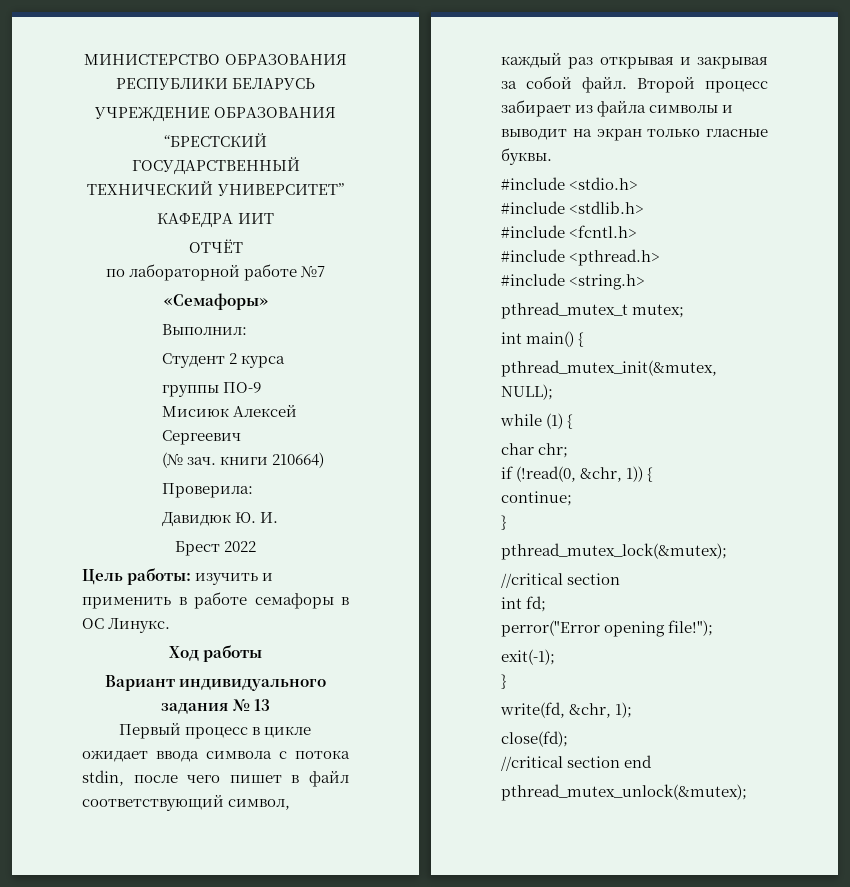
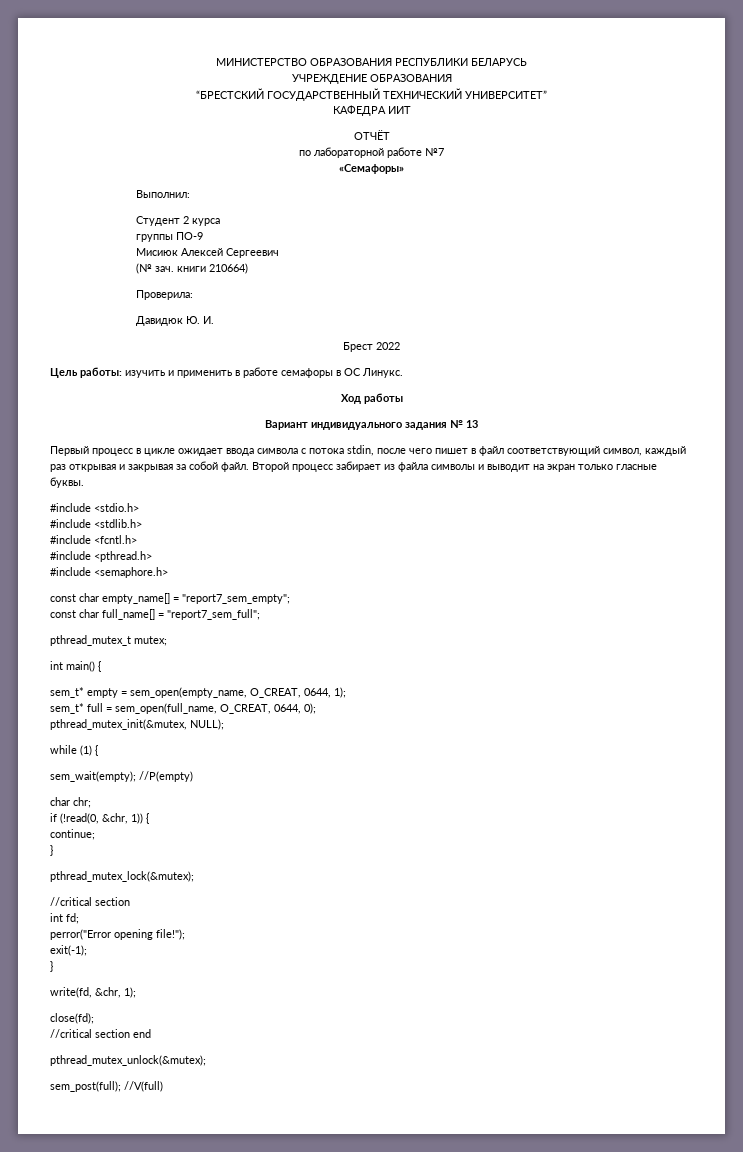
[569,274,646,290] <string.h> -> [94,567,168,578] [50,593,290,604] [50,609,260,620] <semaphore.h> // const char empty_name[] = "report7_sem_empty"; // const char full_name[] = "report7_sem_full";
(585, 339) none -> [50,687,346,698] [50,703,316,714] // sem_t* empty = sem_open(empty_name, O_CREAT, 0644, 1); // sem_t* full = sem_open(full_name, O_CREAT, 0644, 0);
(574, 421) none -> [50,771,193,782] // sem_wait(empty); //P(empty)
(747, 792) none -> [50,1081,163,1092] // sem_post(full); //V(full)

